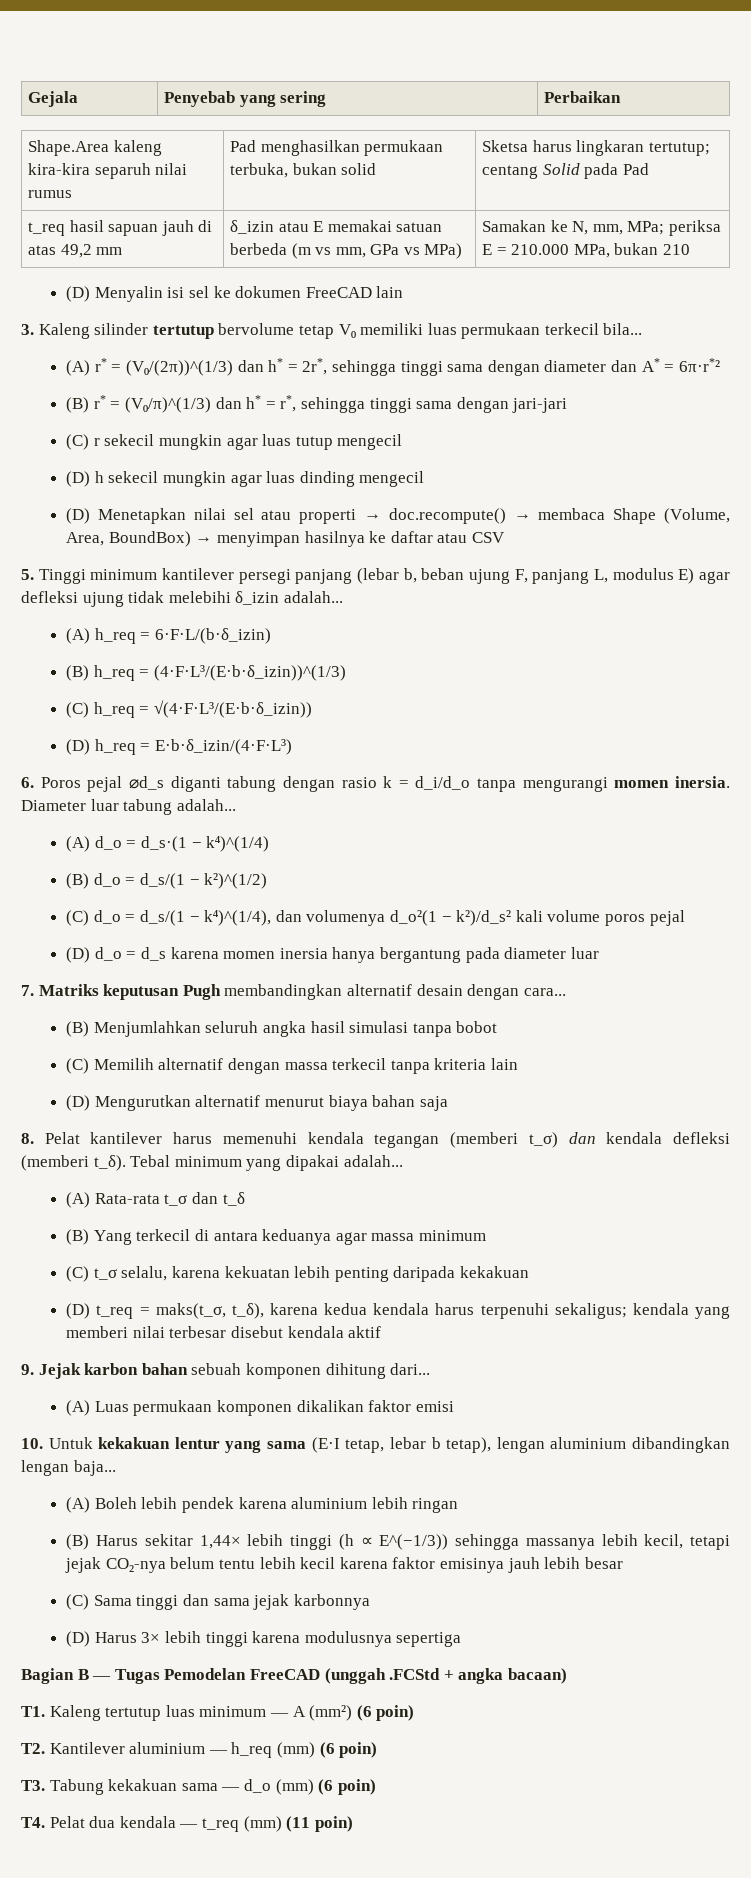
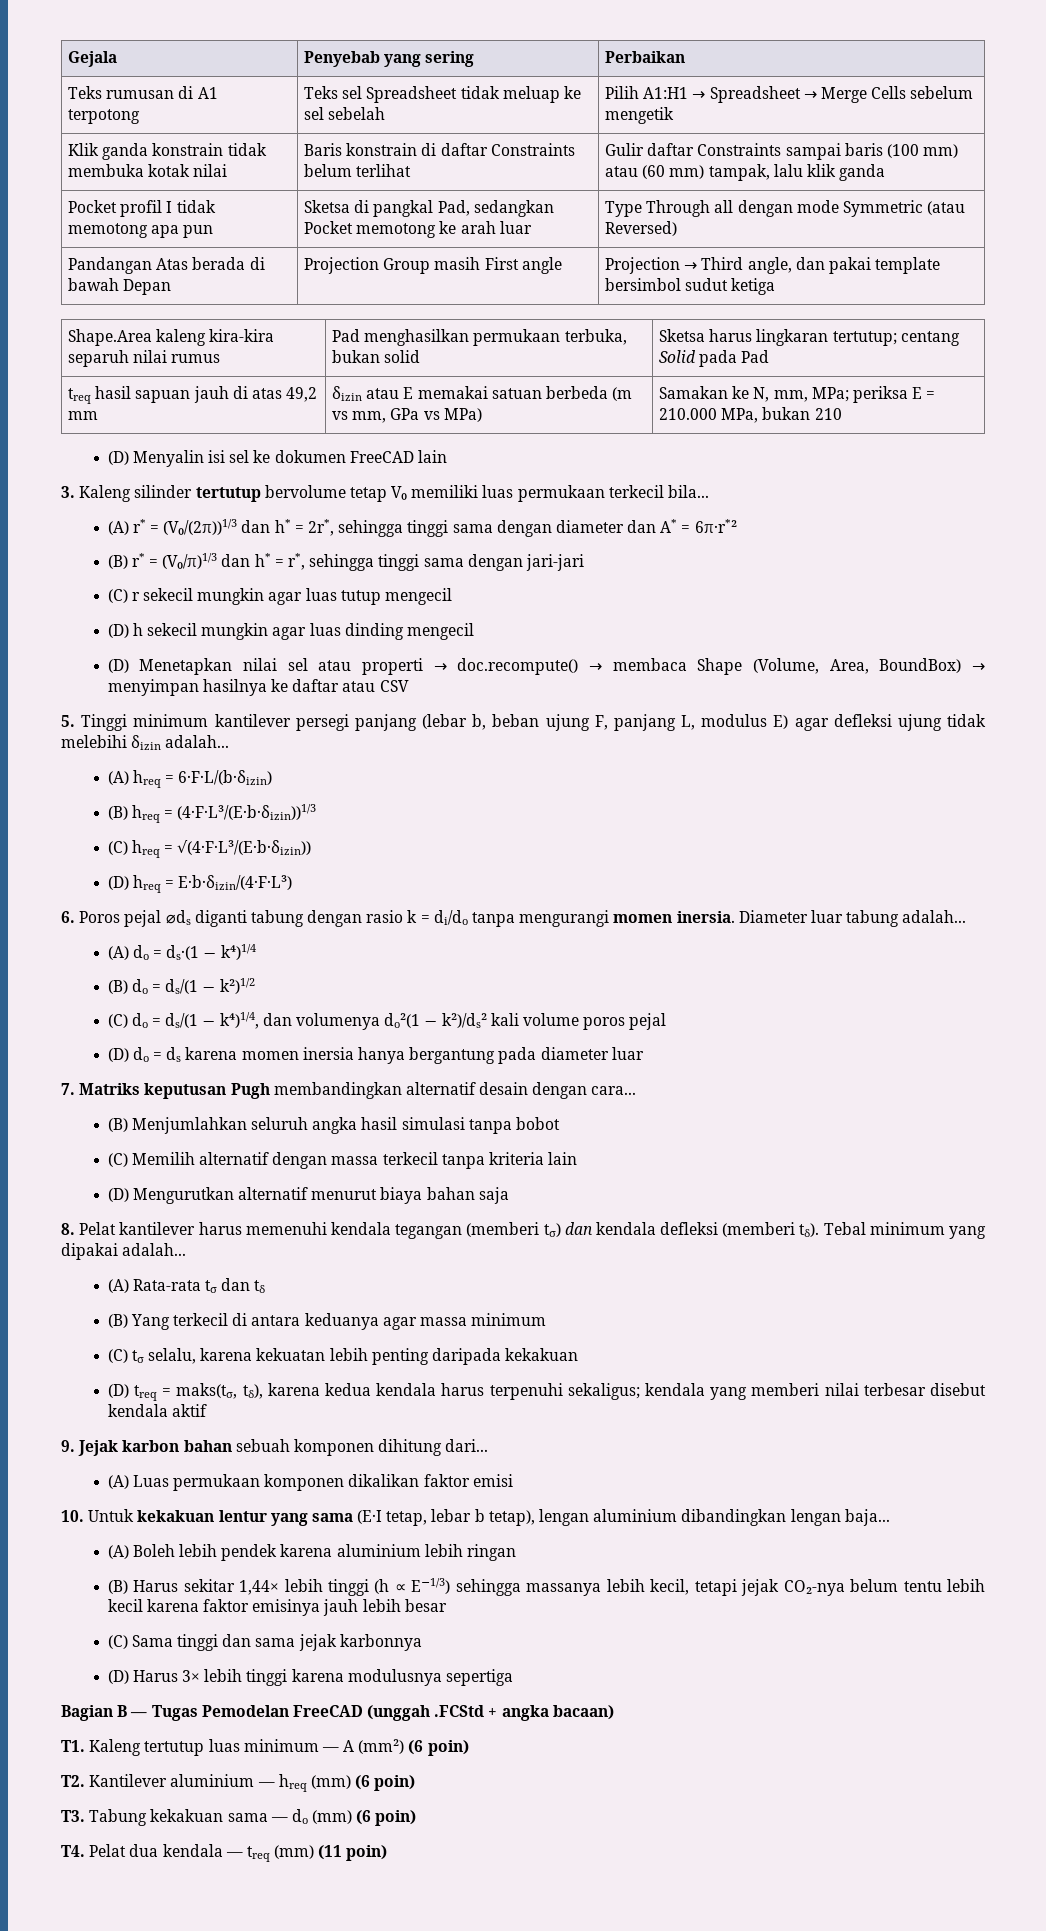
(621, 97) none -> [67,86,218,99] [67,109,140,124] [303,86,581,103] [303,107,386,120] [604,86,974,103] [604,107,674,124] [67,143,267,160] [67,164,228,177] [303,143,575,156] [303,164,412,177] [604,143,959,160] [604,164,886,181] [67,200,216,217] [67,223,214,238] [303,200,554,217] [303,221,532,238] [604,200,966,217] [604,221,677,236] [67,257,265,274] [67,278,172,295] [303,257,562,274] [604,257,941,274] [604,278,776,295] // Teks rumusan di A1 terpotong | Teks sel Spreadsheet tidak meluap ke sel sebelah | Pilih A1:H1 → Spreadsheet → Merge Cells sebelum mengetik // Klik ganda konstrain tidak membuka kotak nilai | Baris konstrain di daftar Constraints belum terlihat | Gulir daftar Constraints sampai baris (100 mm) atau (60 mm) tampak, lalu klik ganda // Pocket profil I tidak memotong apa pun | Sketsa di pangkal Pad, sedangkan Pocket memotong ke arah luar | Type Through all dengan mode Symmetric (atau Reversed) // Pandangan Atas berada di bawah Depan | Projection Group masih First angle | Projection → Third angle, dan pakai template bersimbol sudut ketiga
[27,222,65,236] t_req -> [67,388,91,404] treq
[229,220,274,234] δ_izin -> [331,386,362,401] δizin
[126,360,234,376] (V₀/(2π))^(1/3) -> [163,519,238,535] (V₀/(2π))1/3
[125,397,212,413] (V₀/π)^(1/3) -> [162,553,218,569] (V₀/π)1/3
[235,591,343,605] [66,628,272,644] [66,665,347,681] [66,700,313,718] [66,739,293,755] δ_izin adalah... // (A) h_req = 6·F·L/(b·δ_izin) // (B) h_req = (4·F·L³/(E·b·δ_izin))^(1/3) // (C) h_req = √(4·F·L³/(E·b·δ_izin)) // (D) h_req = E·b·δ_izin/(4·F·L³) -> [131,735,230,750] [107,770,273,788] [107,804,317,823] [107,840,312,858] [107,875,293,893] δizin adalah... // (A) hreq = 6·F·L/(b·δizin) // (B) hreq = (4·F·L³/(E·b·δizin))1/3 // (C) hreq = √(4·F·L³/(E·b·δizin)) // (D) hreq = E·b·δizin/(4·F·L³)
[128,776,164,790] ⌀d_s -> [165,910,191,925] ⌀ds
[415,776,471,790] d_i/d_o -> [433,910,468,925] di/do
[94,836,270,852] [66,873,268,889] [66,910,512,926] d_o = d_s·(1 − k⁴)^(1/4) // (B) d_o = d_s/(1 − k²)^(1/2) // (C) d_o = d_s/(1 − k⁴)^(1/4), dan volumenya d_o²(1 − k²)/d_s² -> [132,944,256,960] [107,978,255,994] [107,1012,487,1030] do = ds·(1 − k⁴)1/4 // (B) do = ds/(1 − k²)1/2 // (C) do = ds/(1 − k⁴)1/4, dan volumenya do²(1 − k²)/ds²
[94,947,167,961] d_o = d_s -> [132,1047,182,1062] do = ds
[528,1132,558,1148] t_σ) -> [543,1223,561,1237] tσ)
[93,1155,126,1171] t_δ). -> [799,1223,820,1237] tδ).
[164,1192,245,1206] t_σ dan t_δ -> [205,1278,266,1293] tσ dan tδ
[93,1268,117,1280] t_σ -> [131,1350,144,1363] tσ
[96,1303,264,1319] t_req = maks(t_σ, t_δ), -> [133,1383,263,1401] treq = maks(tσ, tδ),
[379,1534,449,1550] E^(−1/3)) -> [411,1578,451,1594] E−1/3)
[231,1742,273,1758] h_req -> [278,1774,307,1792] hreq
[243,1779,271,1793] d_o -> [291,1809,308,1824] do
[201,1818,239,1832] t_req -> [246,1846,270,1862] treq

